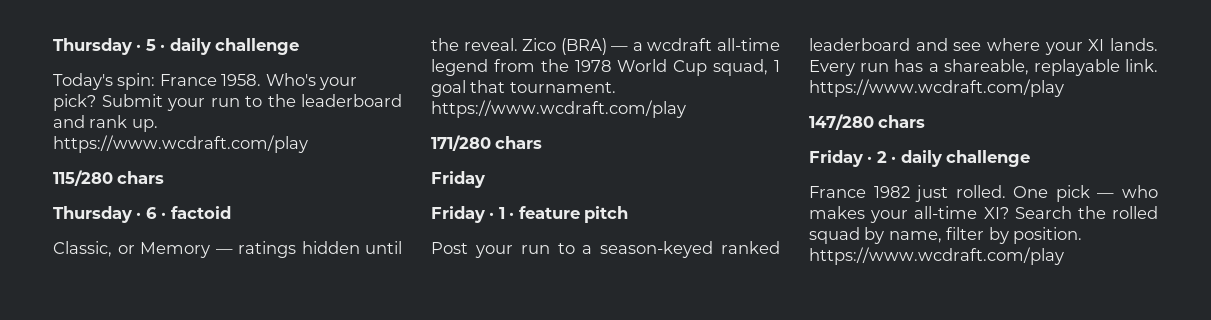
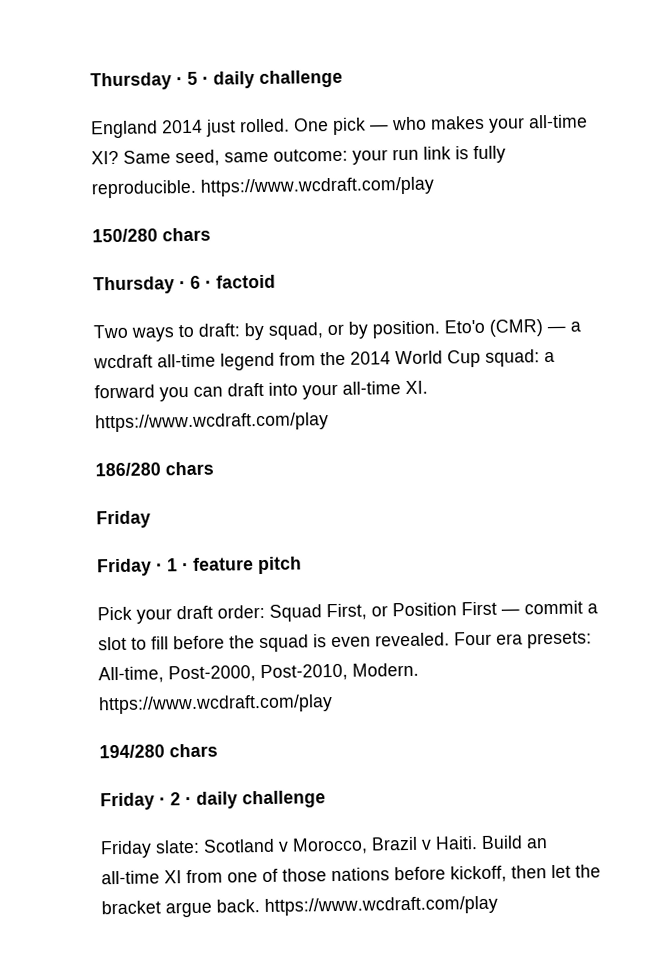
[53,73,358,90] [53,94,402,111] [53,115,158,132] [53,135,308,153] [53,170,113,186] Today's spin: France 1958. Who's your pick? Submit your run to the leaderboard and rank up. https://www.wcdraft.com/play // 115/280 -> [91,114,588,139] [91,145,506,167] [91,176,435,199] [92,228,158,243] England 2014 just rolled. One pick — who makes your all-time XI? Same seed, same outcome: your run link is fully reproducible. https://www.wcdraft.com/play // 150/280
[53,241,402,258] [431,38,607,55] Classic, or Memory — ratings hidden until the reveal. Zico (BRA) -> [93,319,544,342] Two ways to draft: by squad, or by position. Eto'o (CMR)
[574,60,612,72] 1978 -> [350,351,391,365] 2014
[713,59,780,76] [431,80,616,97] [431,100,686,118] [431,135,491,151] squad, 1 goal that tournament. https://www.wcdraft.com/play // 171/280 -> [485,349,555,367] [94,380,428,402] [95,412,329,433] [95,462,161,477] squad: a forward you can draft into your all-time XI. https://www.wcdraft.com/play // 186/280
[431,241,780,258] [809,38,1158,55] [809,59,1158,76] [809,79,1064,97] [809,114,874,130] Post your run to a season-keyed ranked leaderboard and see where your XI lands. Every run has a shareable, replayable link. https://www.wcdraft.com/play // 147/280 -> [97,600,598,624] [98,631,592,653] [98,662,419,684] [98,694,333,715] [99,744,165,759] Pick your draft order: Squad First, or Position First — commit a slot to fill before the squad is even revealed. Four era presets: All-time, Post-2000, Post-2010, Modern. https://www.wcdraft.com/play // 194/280
[809,185,1158,202] [809,206,1158,223] [809,227,1083,244] France 1982 just rolled. One pick — who makes your all-time XI? Search the rolled squad by name, filter by position. -> [100,835,548,859] [101,864,601,885] [101,899,260,918] Friday slate: Scotland v Morocco, Brazil v Haiti. Build an all-time XI from one of those nations before kickoff, then let the bracket argue back.

